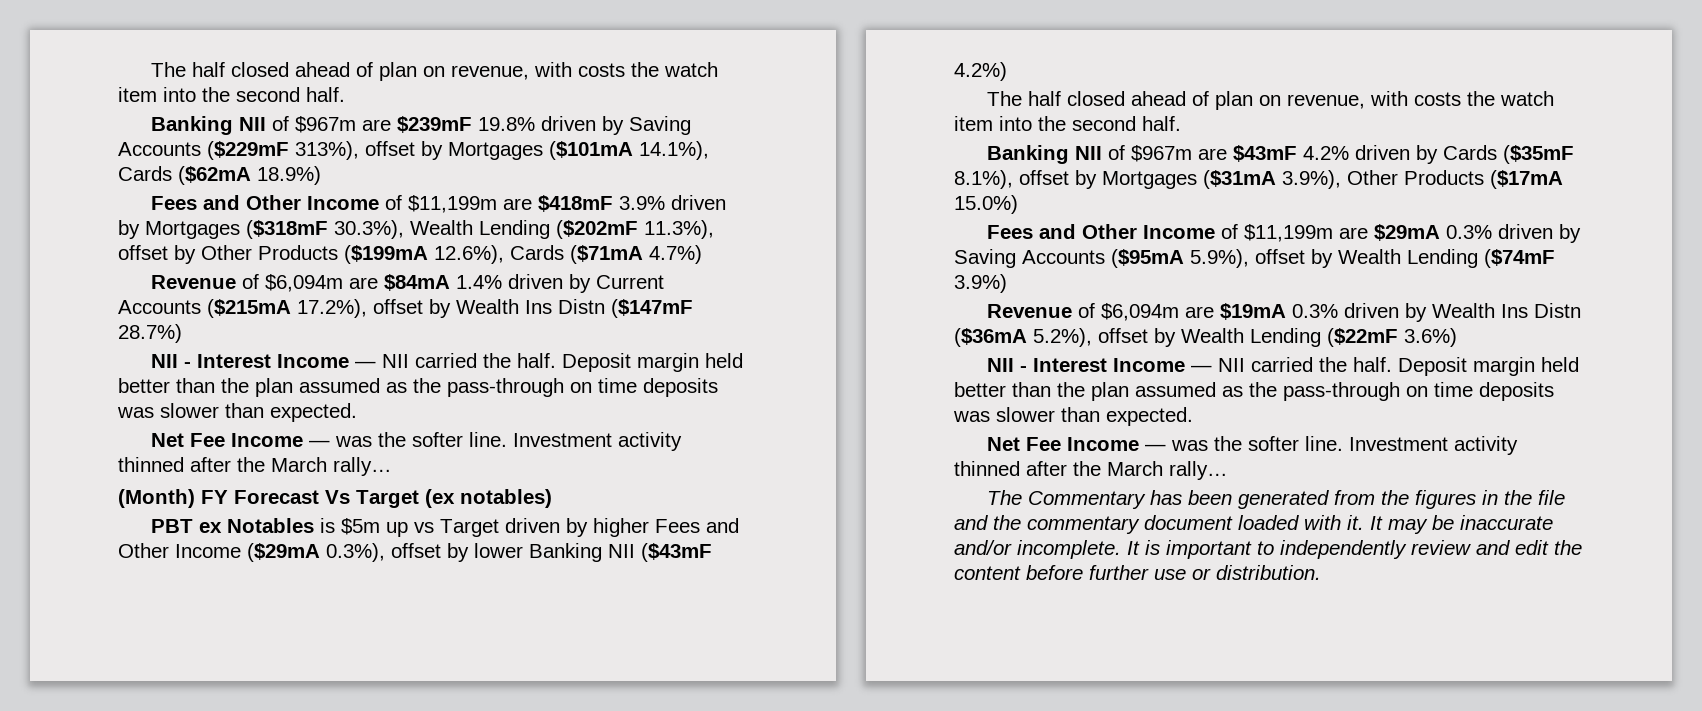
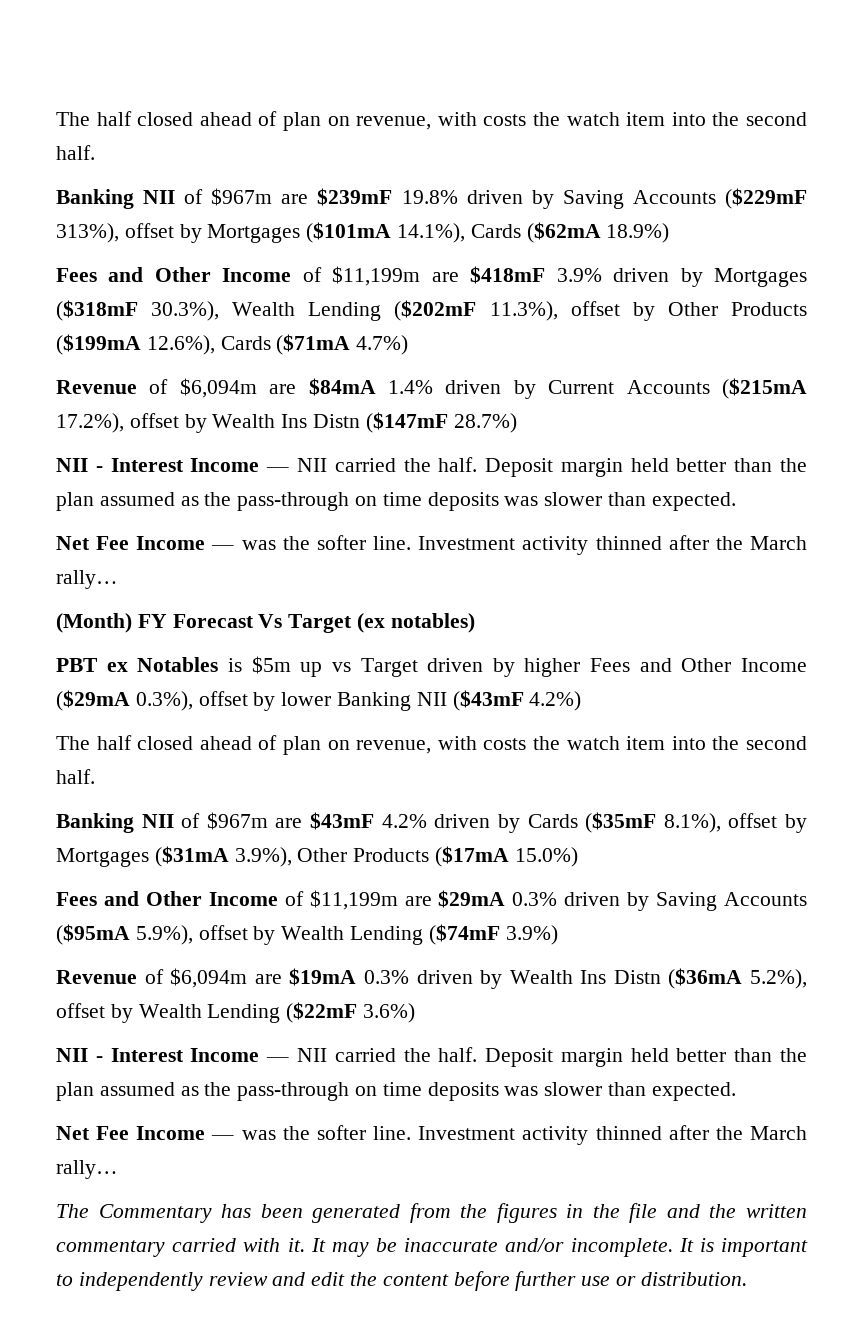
[1027,515,1299,534] commentary document loaded -> [746,1204,808,1218] [56,1238,237,1257] written commentary carried

